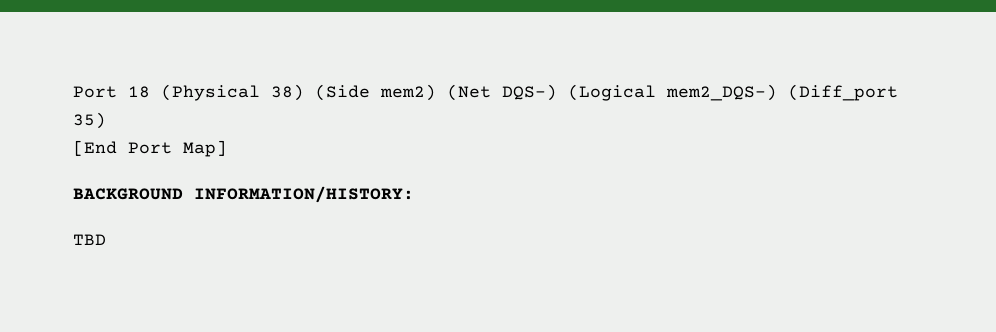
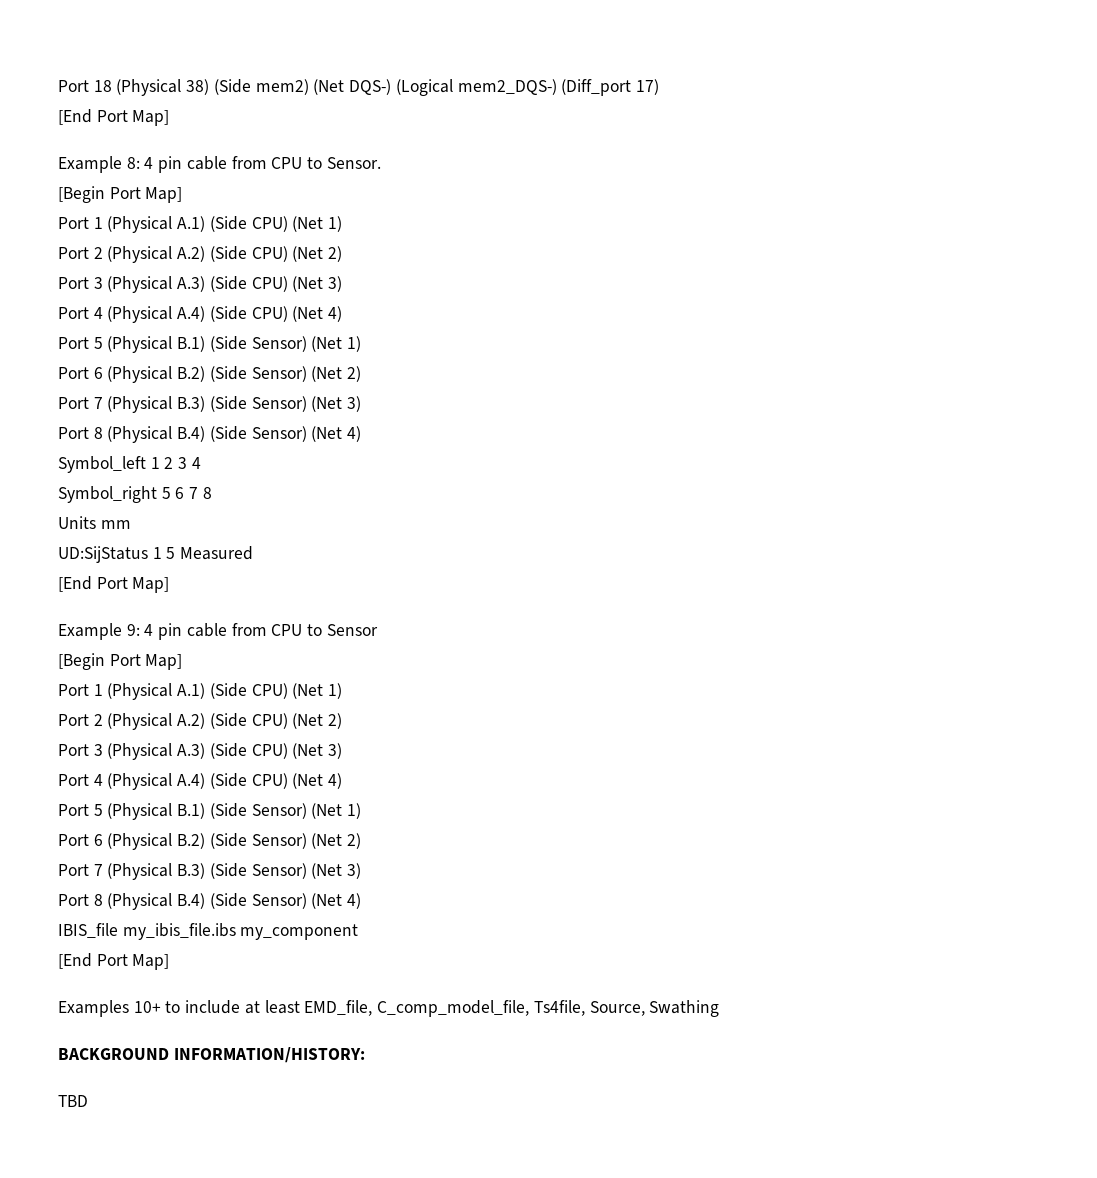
[73,112,106,129] [73,140,227,157] 35) // [End Port Map] -> [635,79,659,95] [58,109,170,126] [58,156,381,173] [58,186,183,203] [58,216,343,233] [58,246,343,263] [58,276,343,293] [58,306,343,323] [58,336,362,353] [58,366,362,383] [58,396,362,413] [58,426,362,443] [58,456,201,473] [58,486,212,503] [58,516,131,529] [58,546,254,563] [58,576,170,593] [58,623,378,640] [58,653,183,670] [58,683,343,700] [58,713,343,730] [58,743,343,760] [58,773,343,790] [58,803,362,820] [58,833,362,850] [58,863,362,880] [58,893,362,910] [58,923,359,940] [58,953,170,970] [58,1000,720,1017] 17) // [End Port Map] // Example 8: 4 pin cable from CPU to Sensor. // [Begin Port Map] // Port 1 (Physical A.1) (Side CPU) (Net 1) // Port 2 (Physical A.2) (Side CPU) (Net 2) // Port 3 (Physical A.3) (Side CPU) (Net 3) // Port 4 (Physical A.4) (Side CPU) (Net 4) // Port 5 (Physical B.1) (Side Sensor) (Net 1) // Port 6 (Physical B.2) (Side Sensor) (Net 2) // Port 7 (Physical B.3) (Side Sensor) (Net 3) // Port 8 (Physical B.4) (Side Sensor) (Net 4) // Symbol_left 1 2 3 4 // Symbol_right 5 6 7 8 // Units mm // UD:SijStatus 1 5 Measured // [End Port Map] // Example 9: 4 pin cable from CPU to Sensor // [Begin Port Map] // Port 1 (Physical A.1) (Side CPU) (Net 1) // Port 2 (Physical A.2) (Side CPU) (Net 2) // Port 3 (Physical A.3) (Side CPU) (Net 3) // Port 4 (Physical A.4) (Side CPU) (Net 4) // Port 5 (Physical B.1) (Side Sensor) (Net 1) // Port 6 (Physical B.2) (Side Sensor) (Net 2) // Port 7 (Physical B.3) (Side Sensor) (Net 3) // Port 8 (Physical B.4) (Side Sensor) (Net 4) // IBIS_file my_ibis_file.ibs my_component // [End Port Map] // Examples 10+ to include at least EMD_file, C_comp_model_file, Ts4file, Source, Swathing

